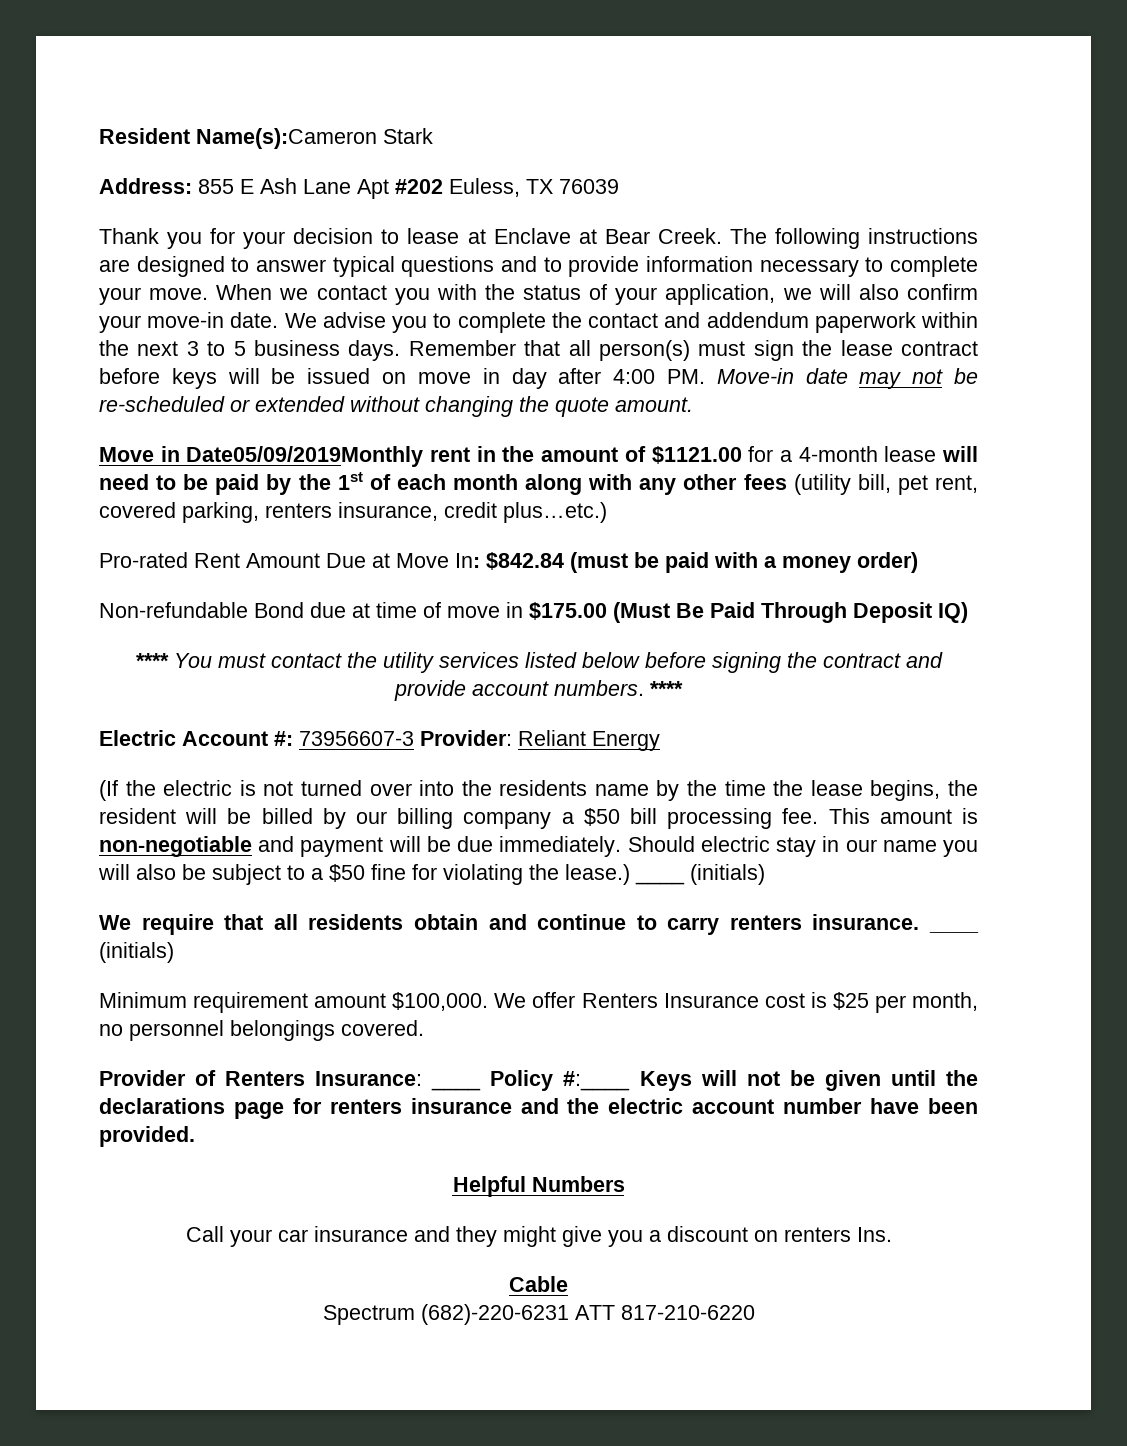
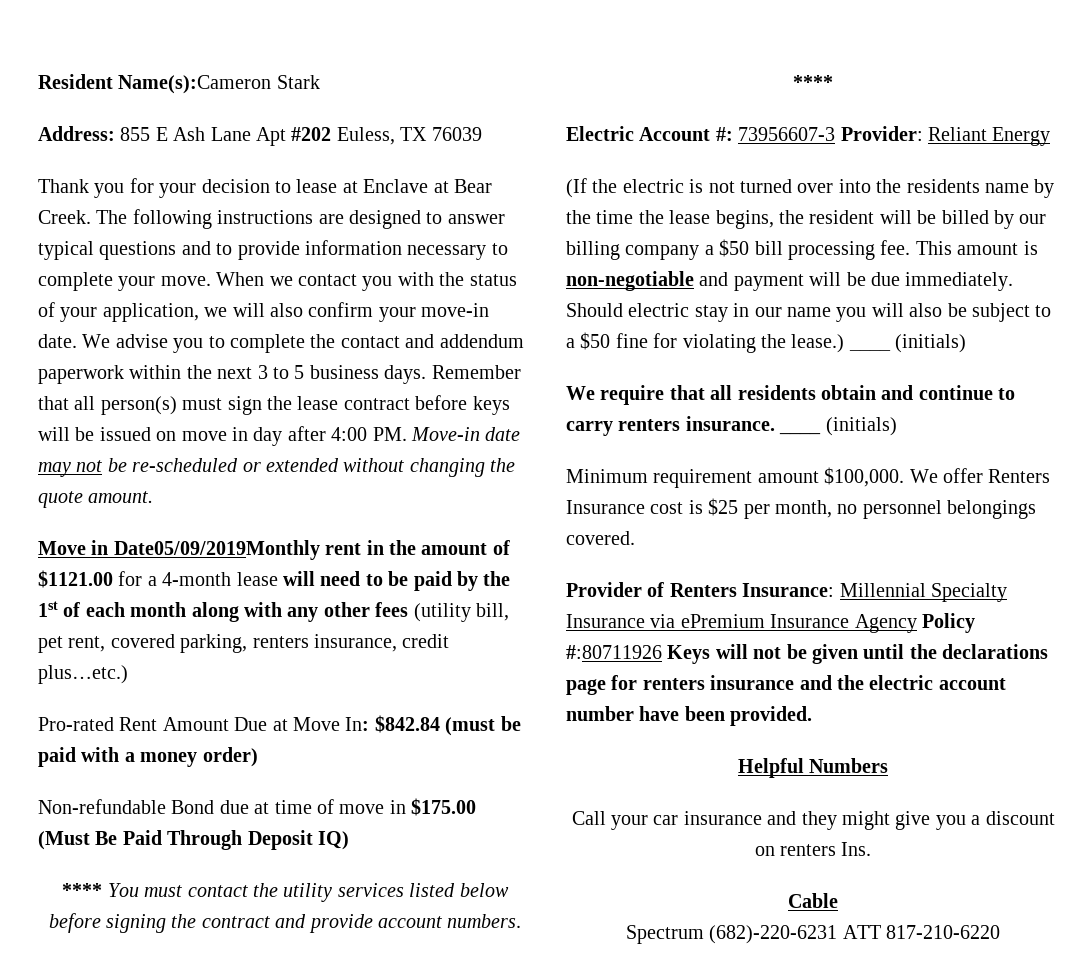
[431,1070,631,1091] ____ Policy #:____ -> [839,583,1007,602] [566,613,975,633] [566,645,662,659] Millennial Specialty Insurance via ePremium Insurance Agency Policy #:80711926

